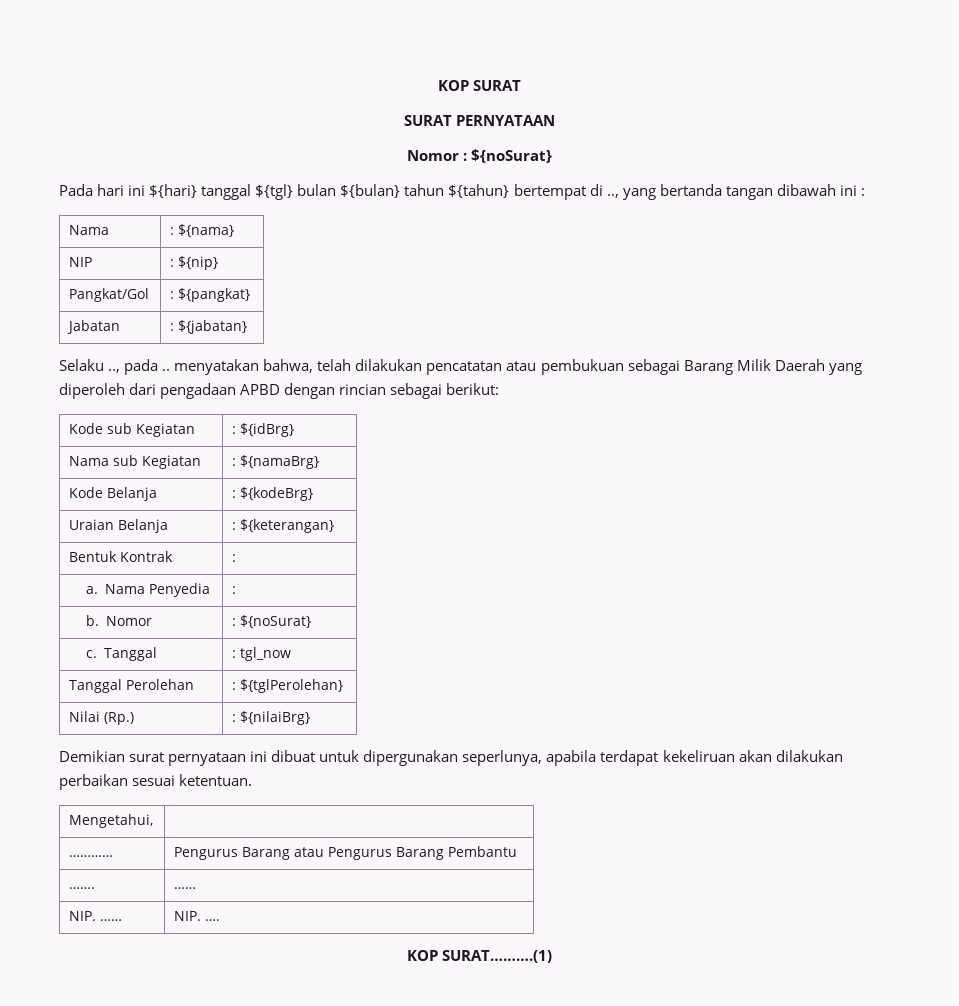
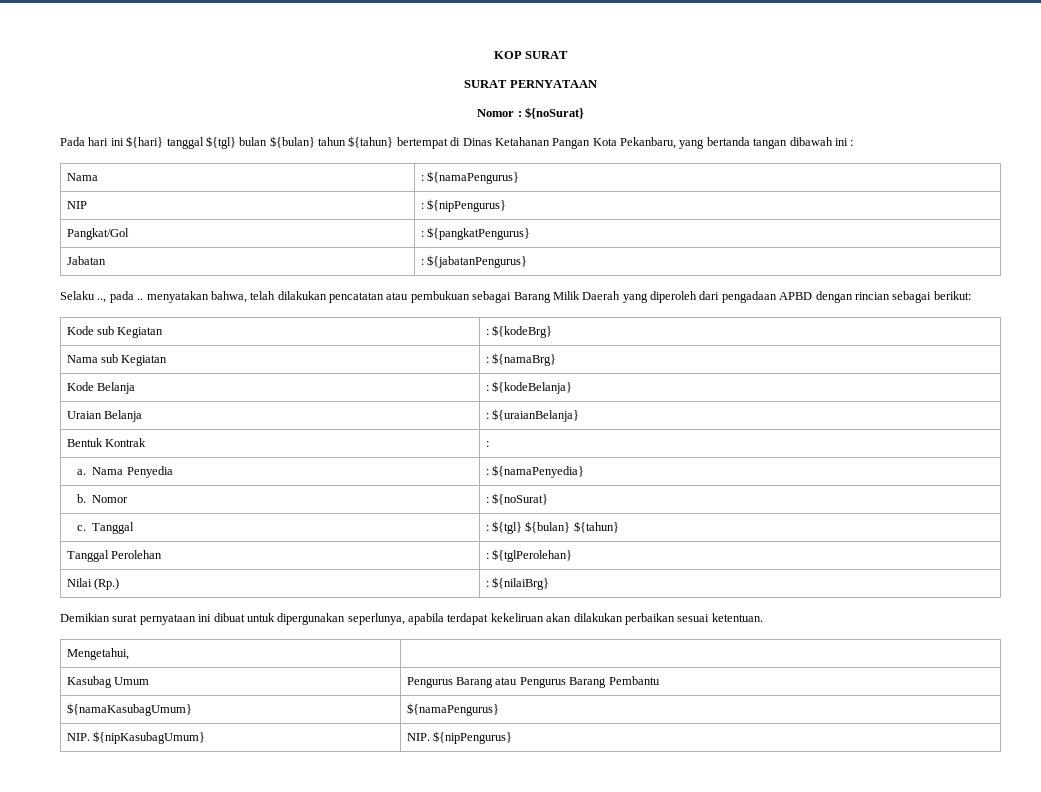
[606,194,619,198] .., -> [462,137,676,149] Dinas Ketahanan Pangan Kota Pekanbaru,
[178,224,235,237] ${nama} -> [427,171,520,184] ${namaPengurus}
[178,256,219,270] ${nip} -> [427,199,507,212] ${nipPengurus}
[178,288,251,302] ${pangkat} -> [427,227,531,240] ${pangkatPengurus}
[178,320,248,334] ${jabatan} -> [427,255,528,268] ${jabatanPengurus}
[240,423,295,437] ${idBrg} -> [492,325,553,338] ${kodeBrg}
[240,487,314,501] ${kodeBrg} -> [492,381,573,394] ${kodeBelanja}
[240,519,335,533] ${keterangan} -> [492,409,580,422] ${uraianBelanja}
(237, 590) none -> [492,465,585,478] ${namaPenyedia}
[240,647,292,661] tgl_now -> [492,521,619,534] ${tgl} ${bulan} ${tahun}
[69,855,114,857] ………… -> [66,676,150,688] Kasubag Umum
[69,887,96,889] [174,887,197,889] [69,911,123,921] [174,911,221,921] [406,950,553,963] ……. | …… // NIP. …… | NIP. …. // KOP SURAT……….(1) -> [66,703,192,716] [406,703,499,716] [66,731,206,744] [406,731,513,744] ${namaKasubagUmum} | ${namaPengurus} // NIP. ${nipKasubagUmum} | NIP. ${nipPengurus}

